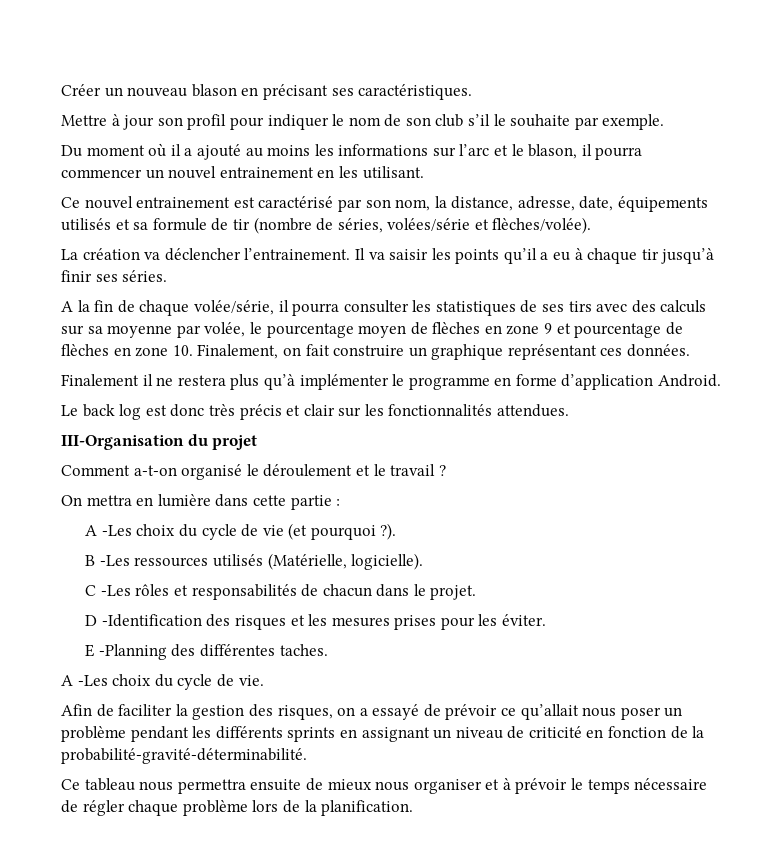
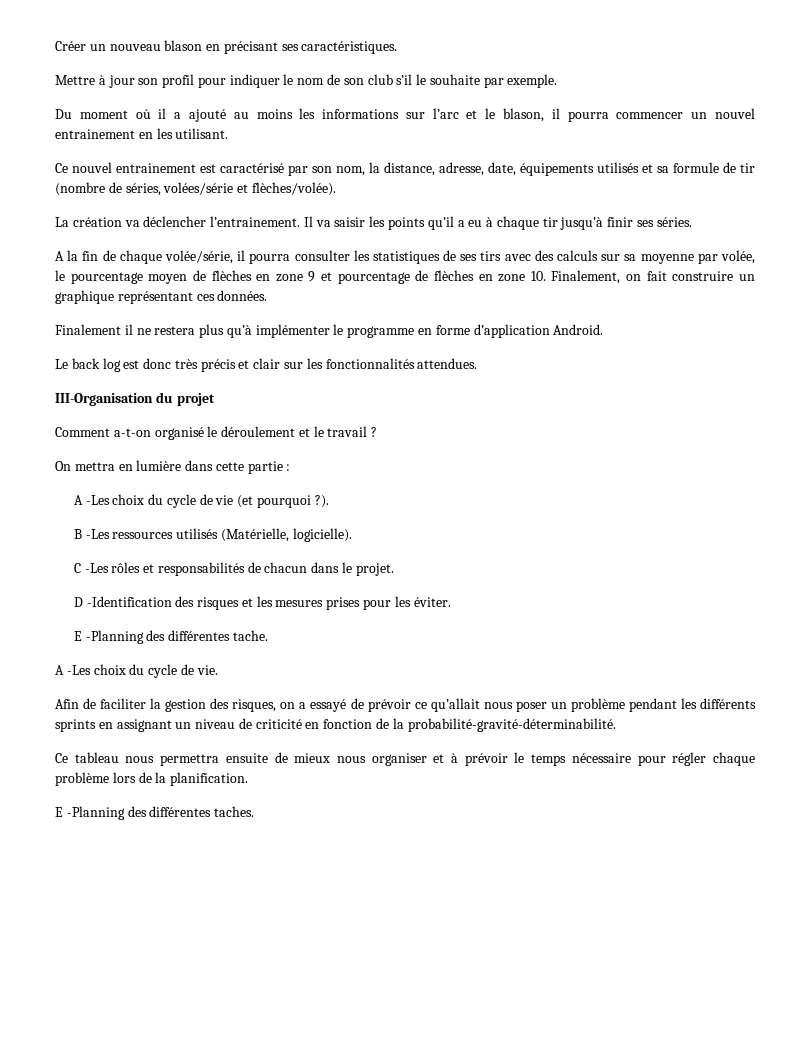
[279,644,328,656] taches. -> [232,630,268,641] tache.
[61,800,78,813] de -> [637,755,666,766] pour
(414, 808) none -> [55,806,255,820] // E -Planning des différentes taches.

